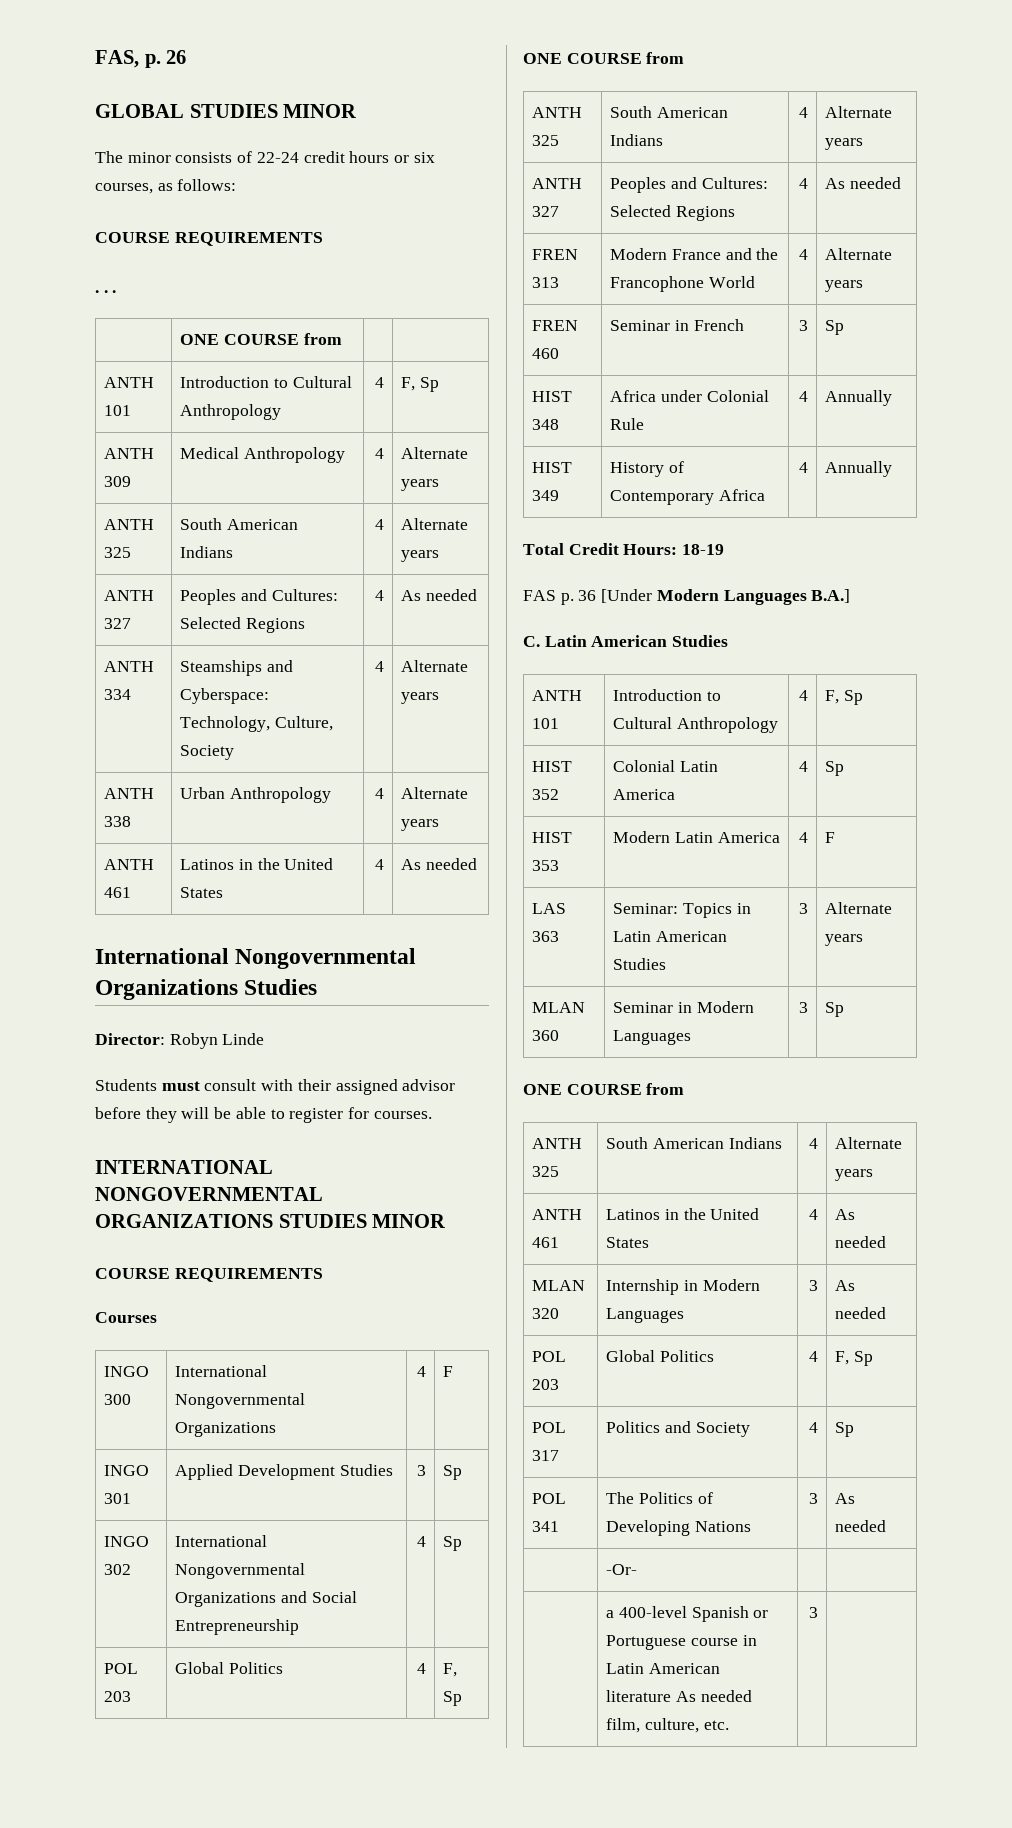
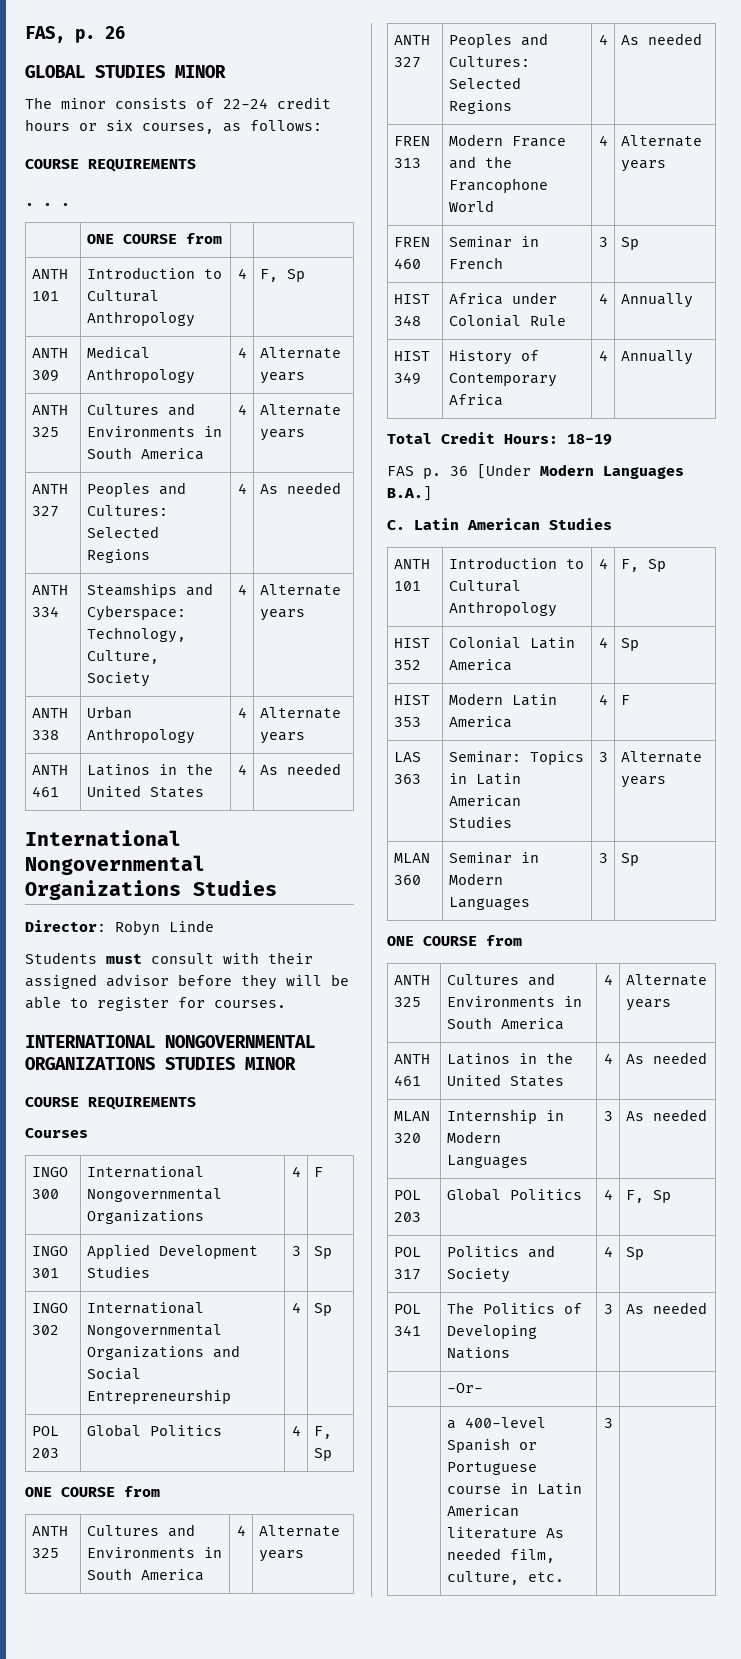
[180,518,298,530] [180,546,234,558] South American Indians -> [86,403,195,416] [86,426,222,437] [86,447,204,460] Cultures and Environments in South America
[610,106,728,118] [610,134,664,146] South American Indians -> [86,1524,195,1537] [86,1547,222,1558] [86,1568,204,1581] Cultures and Environments in South America
[606,1137,782,1149] South American Indians -> [446,973,555,986] [446,996,582,1007] [446,1017,564,1030] Cultures and Environments in South America

